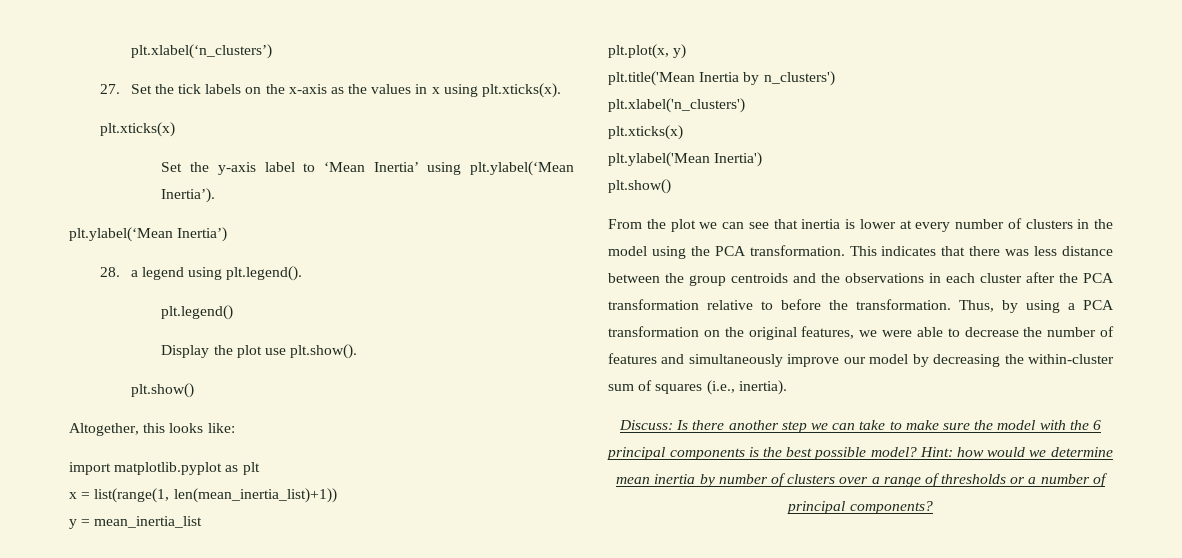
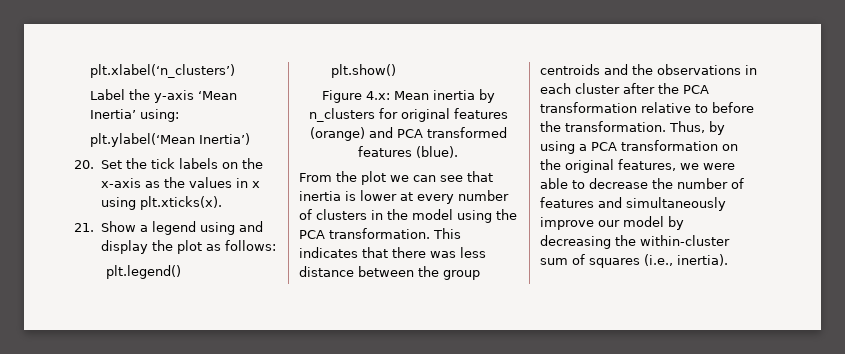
[130,44,272,59] [99,84,120,94] plt.xlabel(‘n_clusters’) // 27. -> [90,64,236,78] [90,89,238,103] [90,109,180,122] [90,133,251,147] [74,160,95,169] plt.xlabel(‘n_clusters’) // Label the y-axis ‘Mean Inertia’ using: // plt.ylabel(‘Mean Inertia’) // 20.
[99,122,175,137] [161,161,574,176] [161,188,216,203] [69,227,228,242] [99,266,303,281] [161,305,234,320] [161,344,358,359] [130,383,194,398] [69,423,235,436] [69,462,260,475] [69,488,337,503] [69,516,203,529] [608,44,687,59] [608,71,835,86] [608,98,745,113] [608,125,683,140] [608,152,763,167] [608,179,671,194] plt.xticks(x) // Set the y-axis label to ‘Mean Inertia’ using plt.ylabel(‘Mean Inertia’). // plt.ylabel(‘Mean Inertia’) // 28. a legend using plt.legend(). // plt.legend() // Display the plot use plt.show(). // plt.show() // Altogether, this looks like: // import matplotlib.pyplot as plt // x = list(range(1, len(mean_inertia_list)+1)) // y = mean_inertia_list // plt.plot(x, y) // plt.title('Mean Inertia by n_clusters') // plt.xlabel('n_clusters') // plt.xticks(x) // plt.ylabel('Mean Inertia') // plt.show() -> [74,221,263,235] [100,240,276,254] [106,265,182,279] [331,64,397,78] [321,89,495,103] [308,108,508,122] [309,127,507,141] [358,146,458,158] 21. Show a legend using and display the plot as follows: // plt.legend() // plt.show() // Figure 4.x: Mean inertia by n_clusters for original features (orange) and PCA transformed features (blue).
[619,420,1101,433] [607,447,1113,460] [616,473,1108,487] [787,501,933,514] // Discuss: Is there another step we can take to make sure the model with the 6 principal components is the best possible model? Hint: how would we determine mean inertia by number of clusters over a range of thresholds or a number of principal components? -> (728, 260) none

